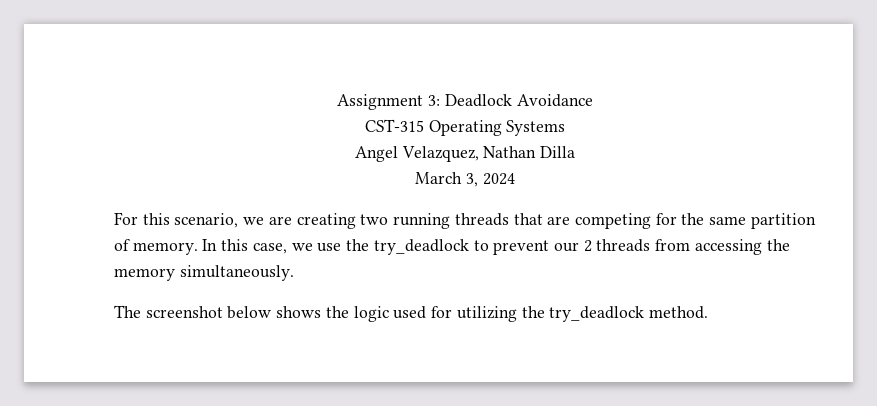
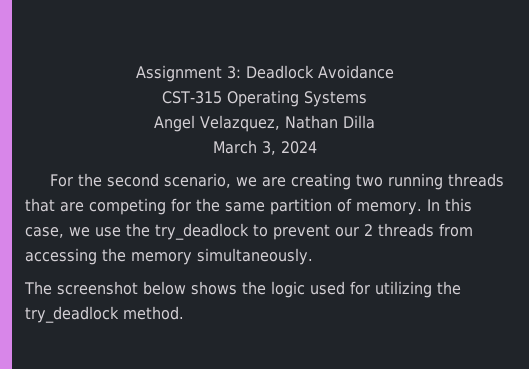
[142,213,170,225] this -> [77,173,159,187] the second

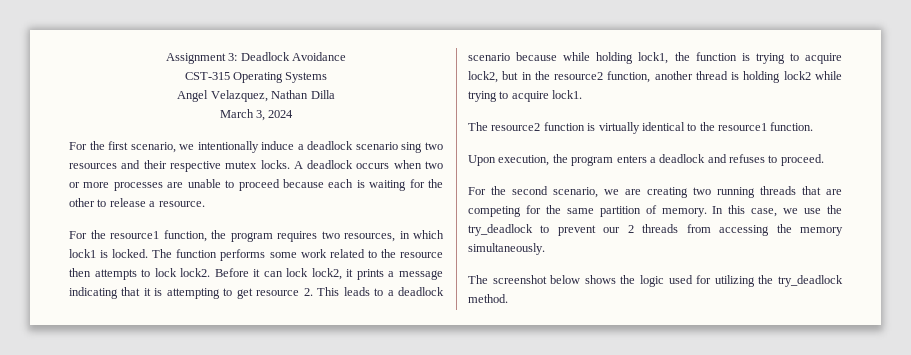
(317, 147) none -> [69,141,443,153] [69,160,444,172] [69,179,444,191] [69,198,205,207] [69,230,444,242] [69,249,443,261] [69,268,444,280] [69,287,444,299] [468,52,842,64] [468,71,842,83] [468,90,583,102] [468,122,814,134] [468,154,824,166] // For the first scenario, we intentionally induce a deadlock scenario sing two resources and their respective mutex locks. A deadlock occurs when two or more processes are unable to proceed because each is waiting for the other to release a resource. // For the resource1 function, the program requires two resources, in which lock1 is locked. The function performs some work related to the resource then attempts to lock lock2. Before it can lock lock2, it prints a message indicating that it is attempting to get resource 2. This leads to a deadlock scenario because while holding lock1, the function is trying to acquire lock2, but in the resource2 function, another thread is holding lock2 while trying to acquire lock1. // The resource2 function is virtually identical to the resource1 function. // Upon execution, the program enters a deadlock and refuses to proceed.

